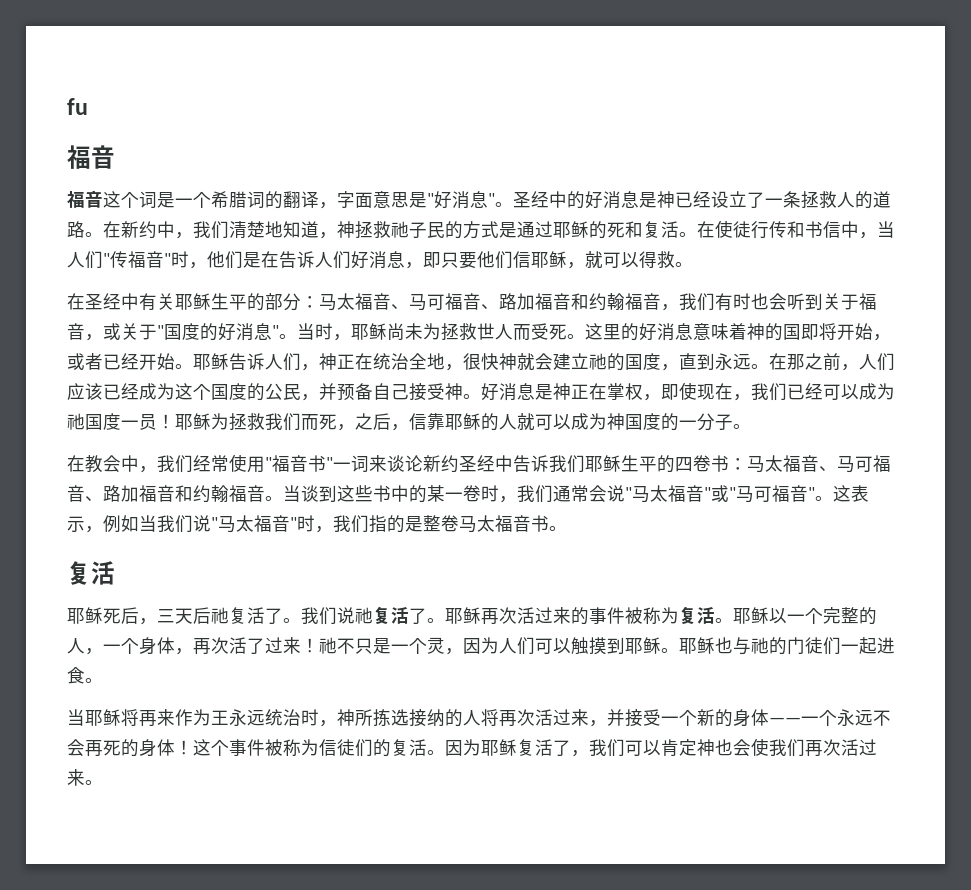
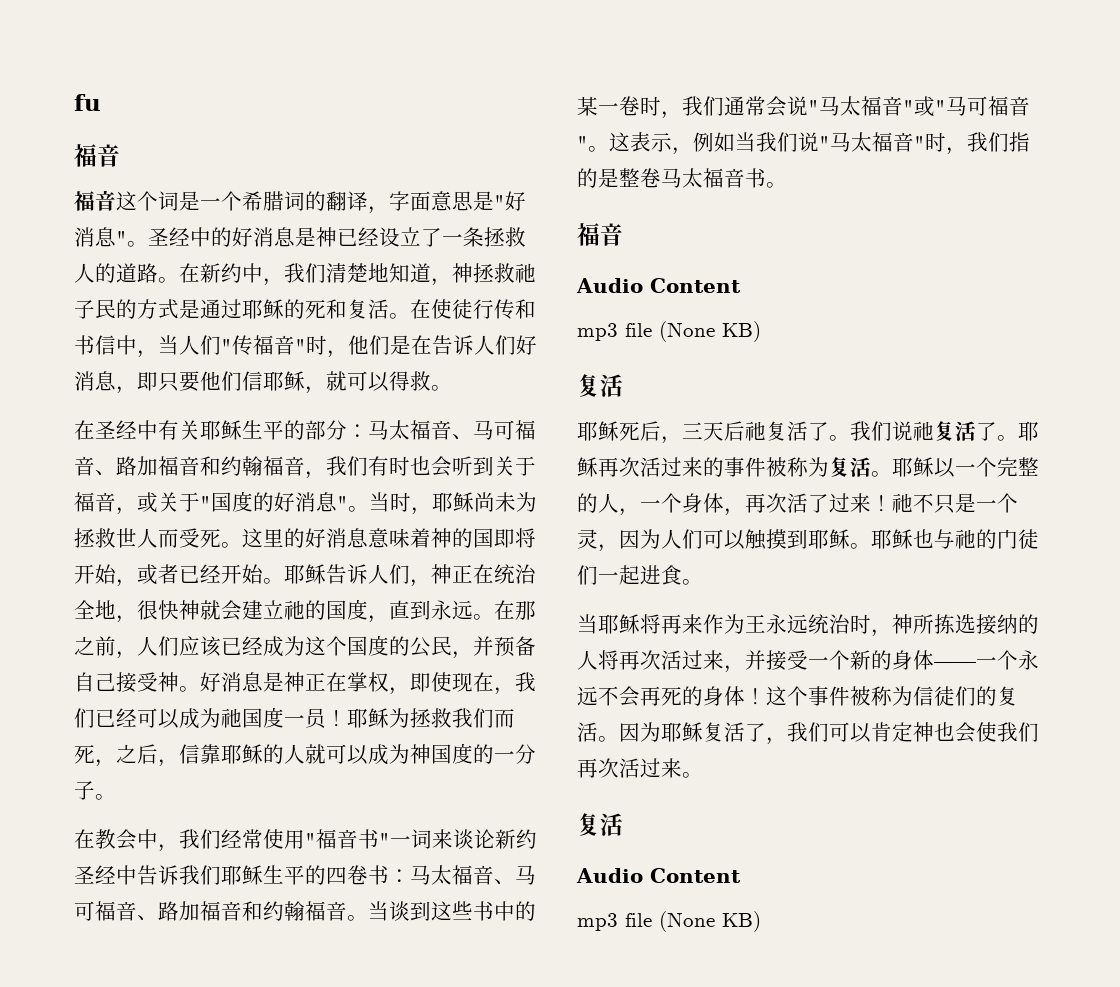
(567, 528) none -> [577,223,623,246] [576,278,741,293] [577,321,761,342] // 福音 // Audio Content // mp3 file (None KB)
(103, 782) none -> [577,813,623,836] [576,868,741,883] [577,911,761,932] // 复活 // Audio Content // mp3 file (None KB)

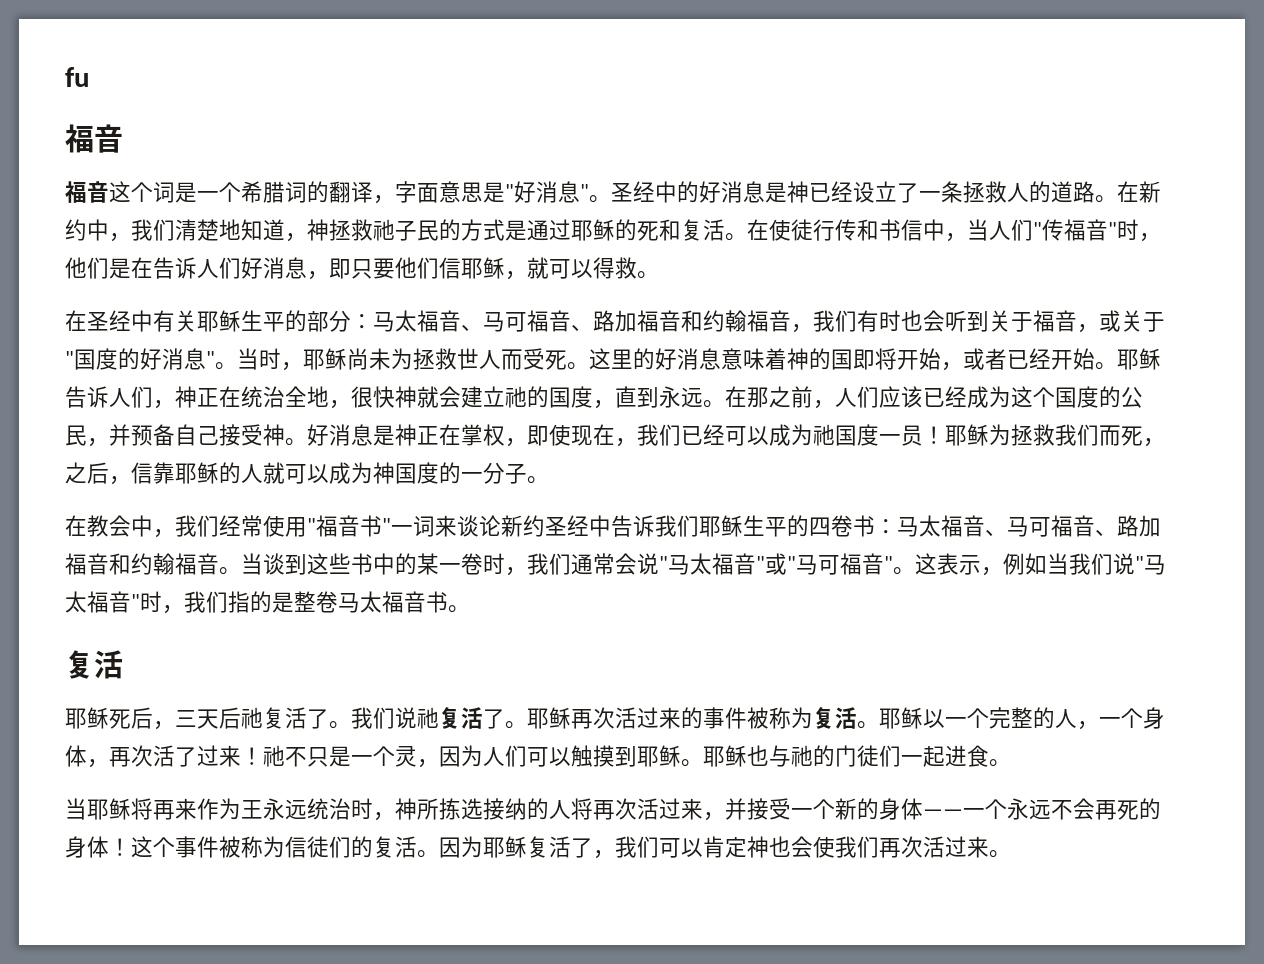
[577,223,623,246] [576,278,741,293] [577,321,761,342] // 福音 // Audio Content // mp3 file (None KB) -> (470, 609) none
[577,813,623,836] [576,868,741,883] [577,911,761,932] // 复活 // Audio Content // mp3 file (None KB) -> (1011, 854) none

